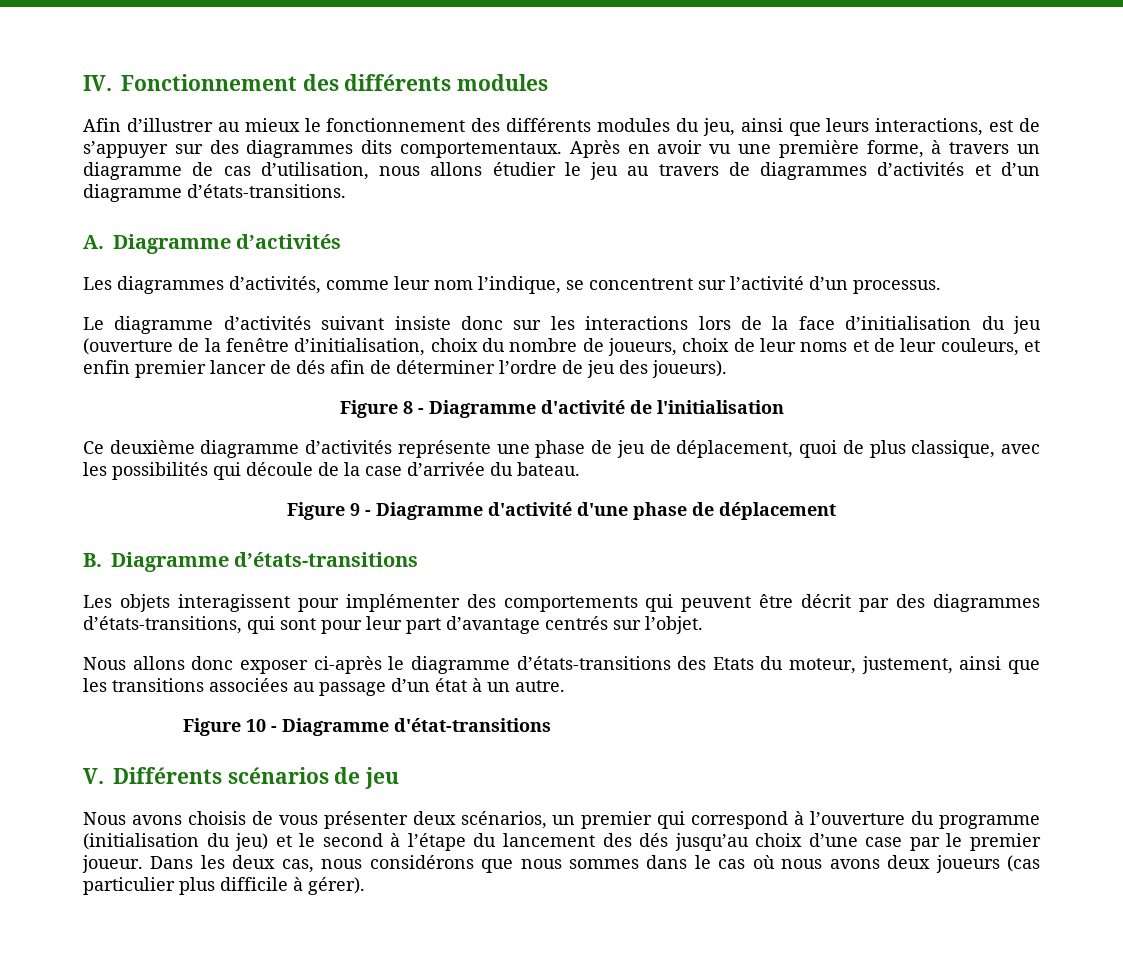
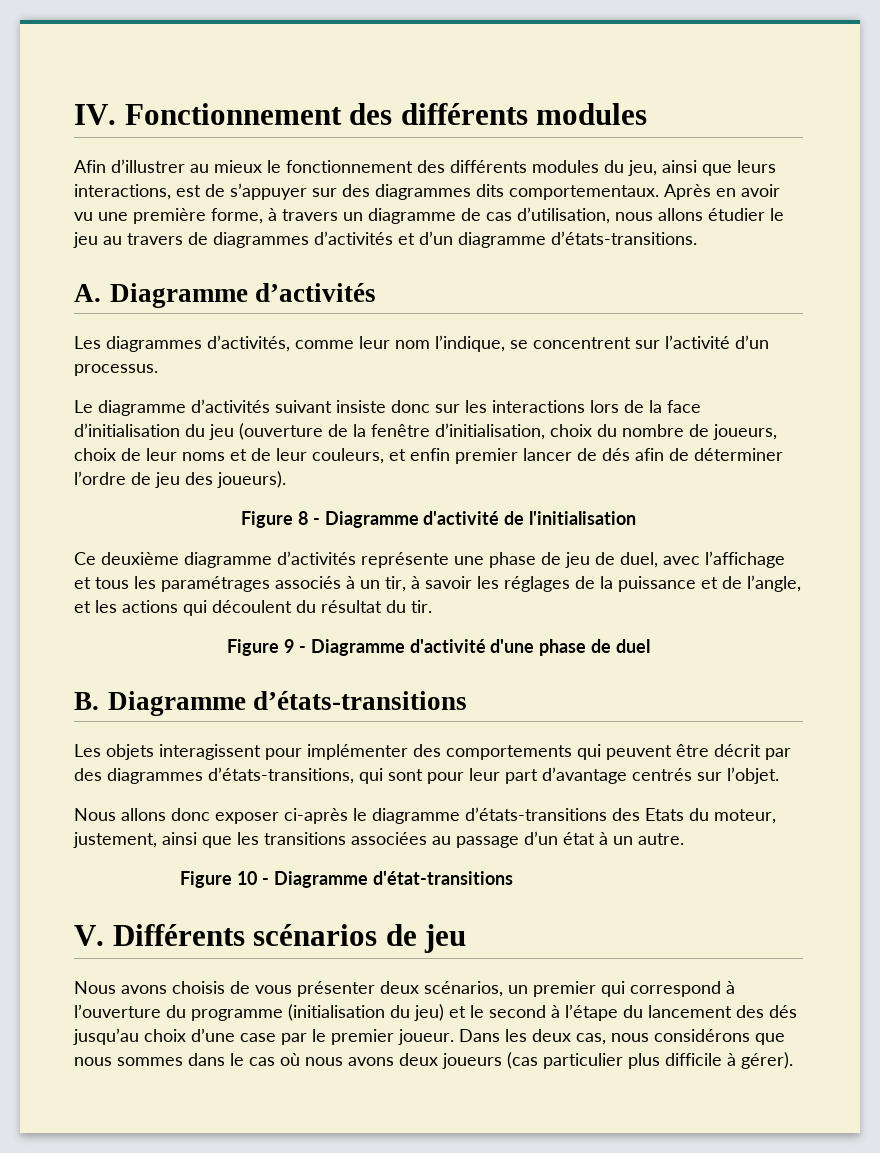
[676,440,1041,458] [83,462,580,480] déplacement, quoi de plus classique, avec les possibilités qui découle de la case d’arrivée du bateau. -> [620,551,785,568] [74,575,801,592] [74,600,432,616] duel, avec l’affichage et tous les paramétrages associés à un tir, à savoir les réglages de la puissance et de l’angle, et les actions qui découlent du résultat du tir.
[719,502,836,520] déplacement -> [615,639,650,653] duel

